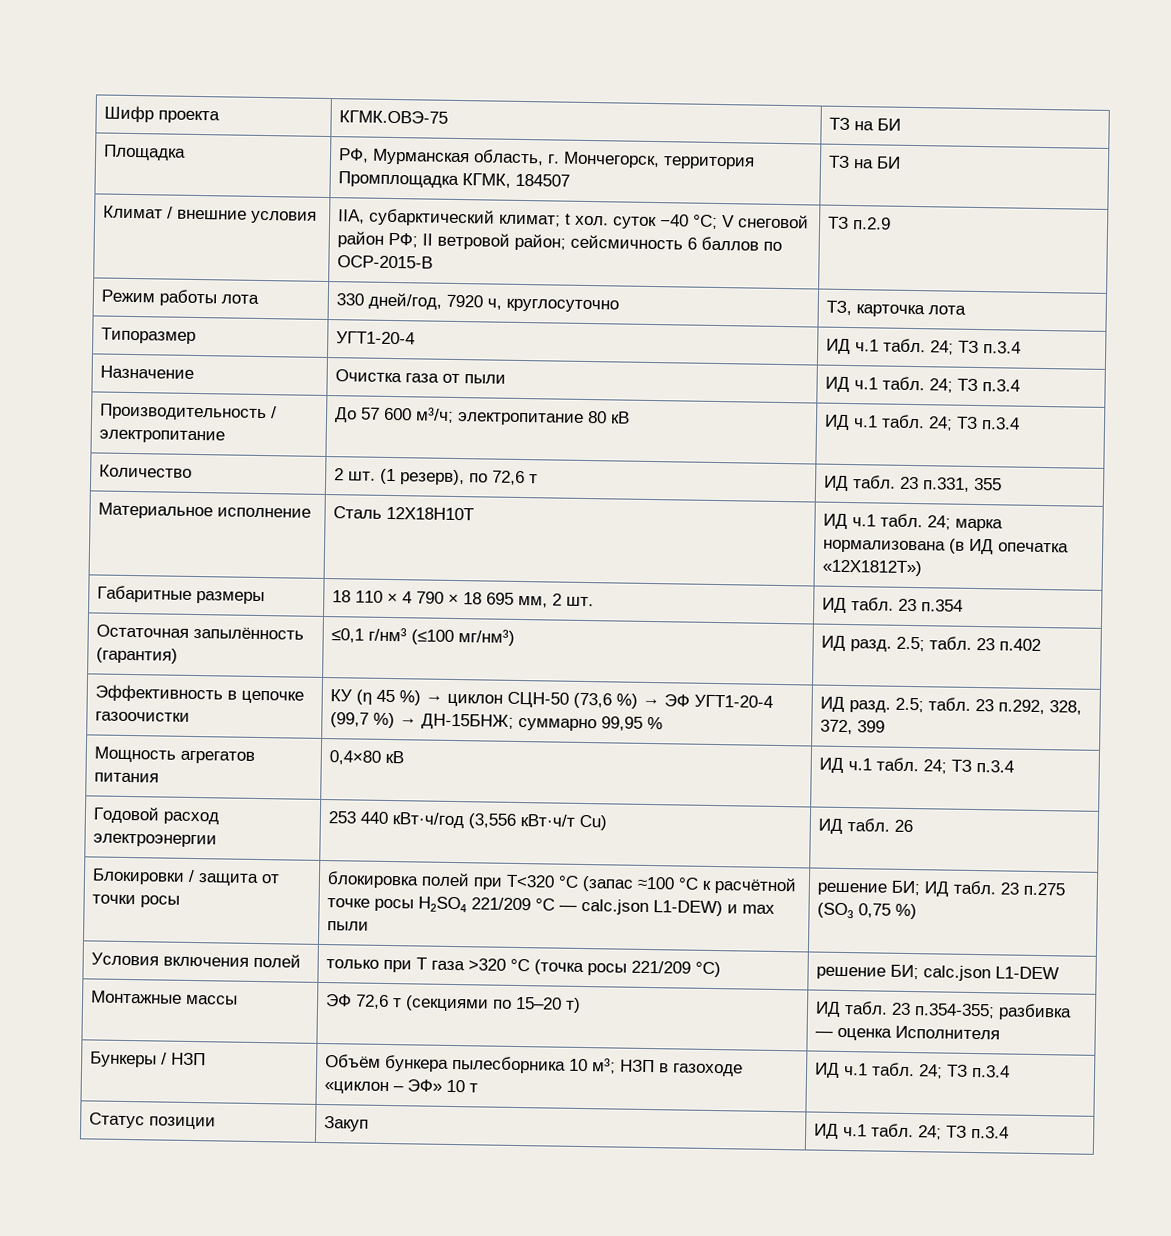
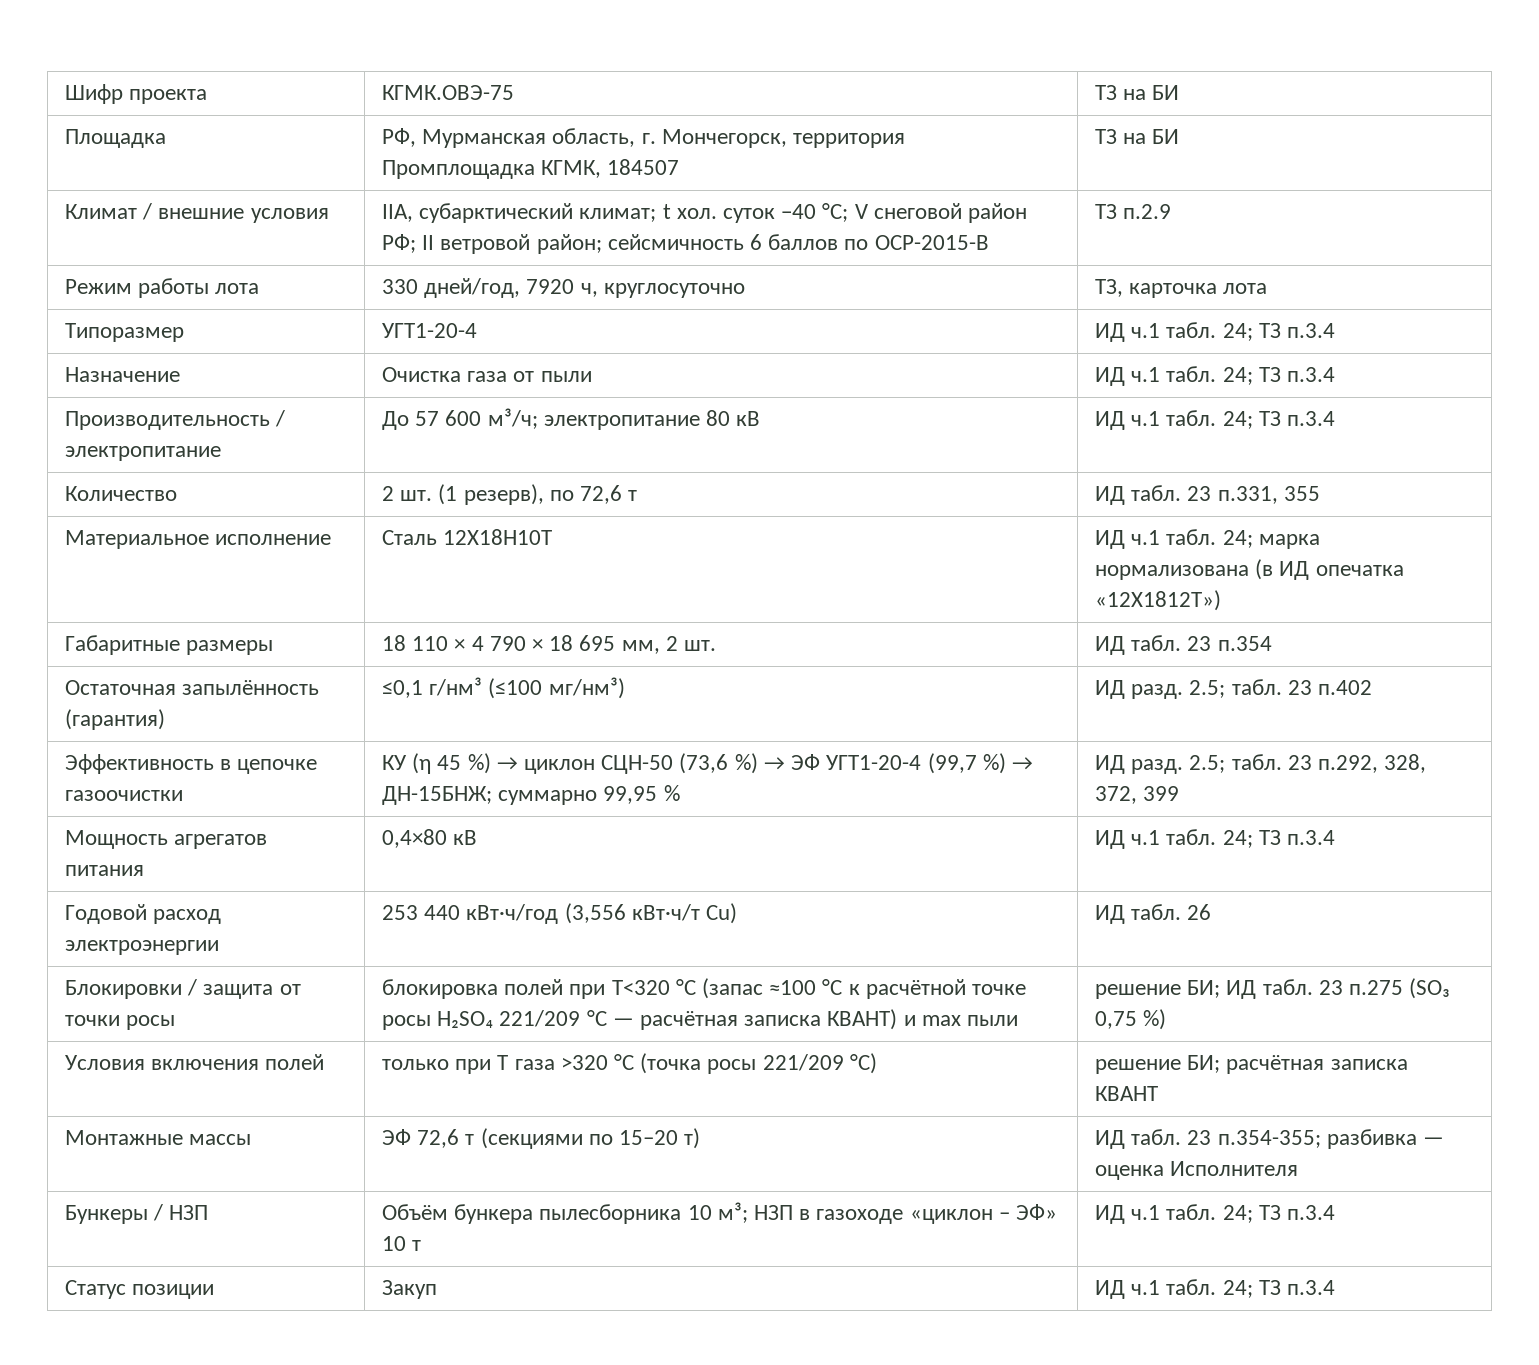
[581,898,724,917] calc.json L1-DEW) -> [640,1009,898,1030] расчётная записка КВАНТ)
[923,965,1060,982] calc.json L1-DEW -> [1226,1055,1408,1074] [1095,1086,1159,1101] расчётная записка КВАНТ

